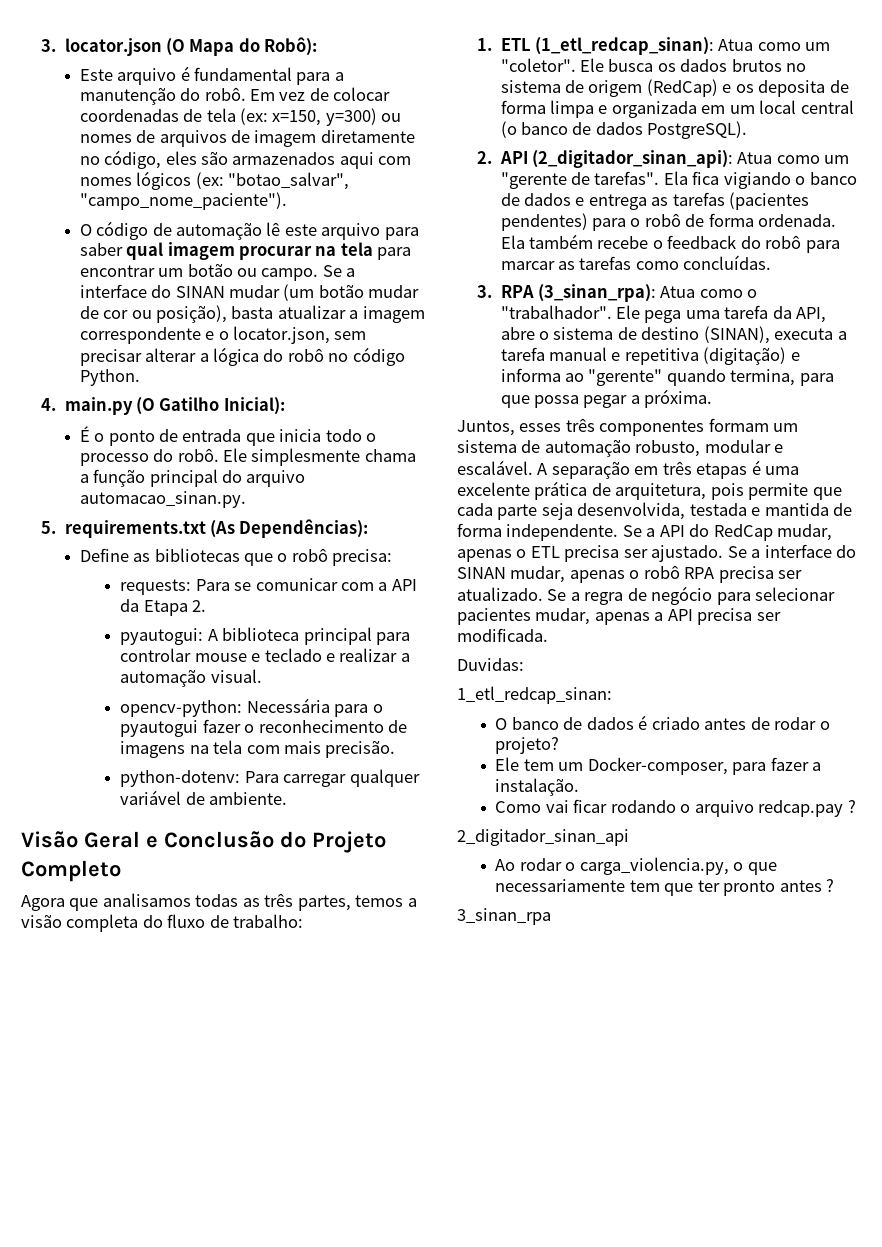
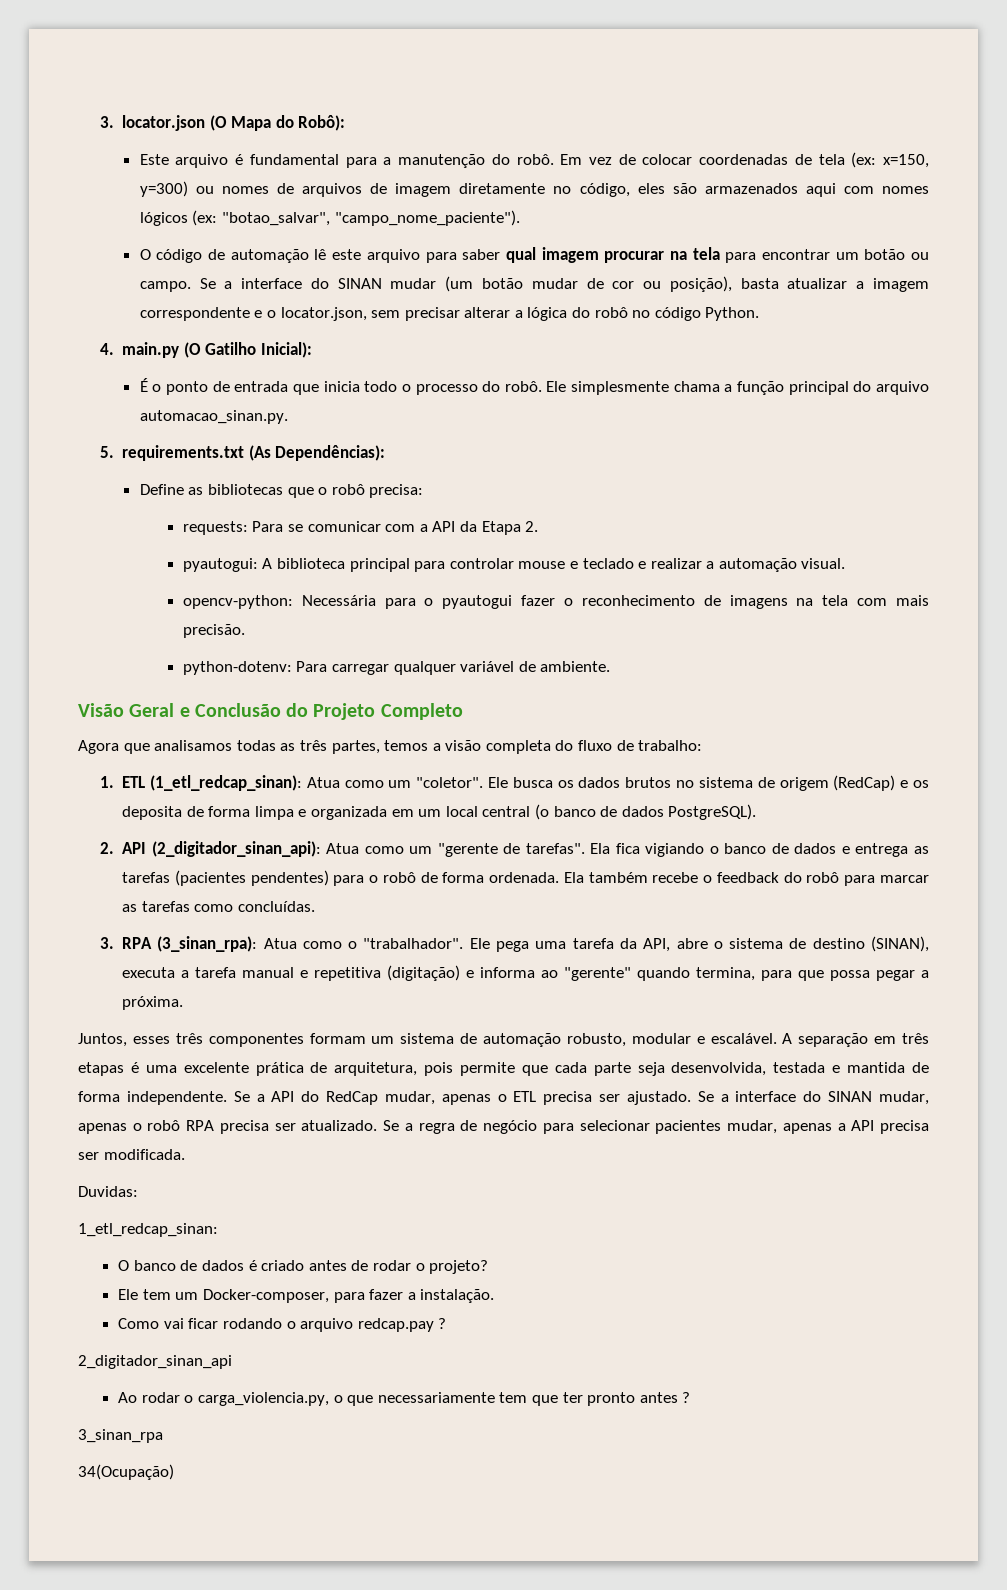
(551, 916) none -> [78,1464,174,1480] // 34(Ocupação)

